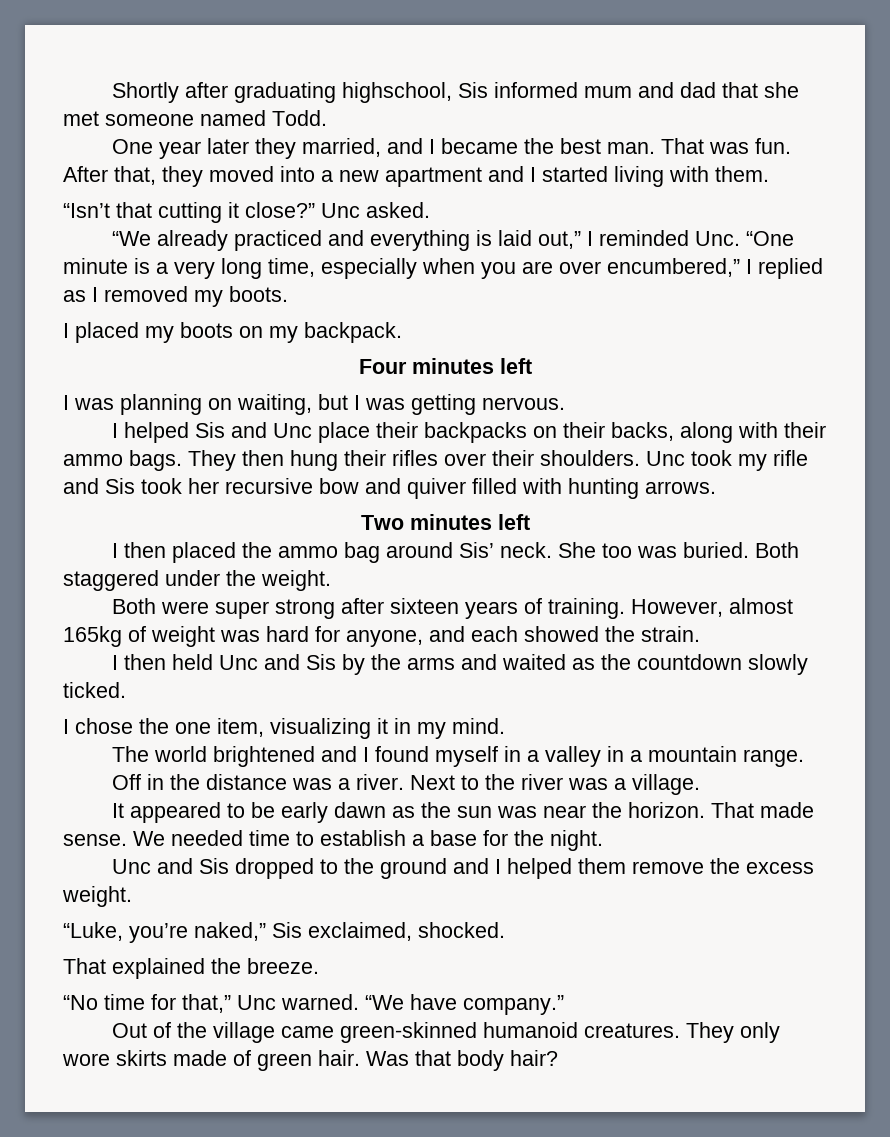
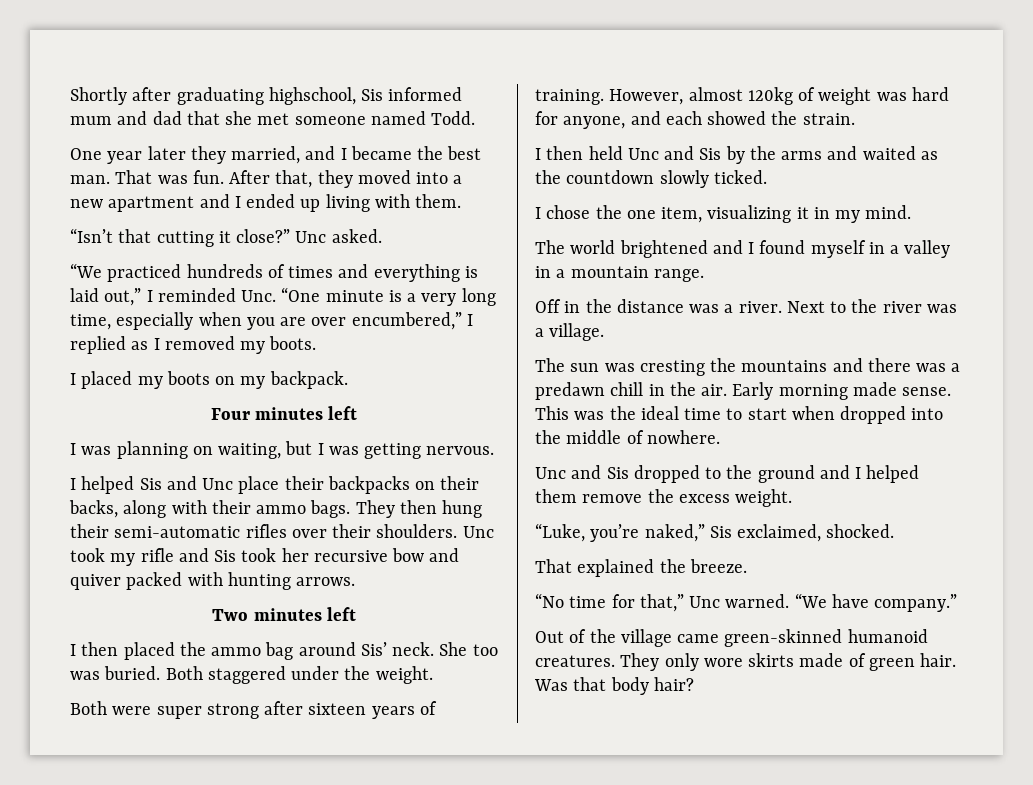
[542,166,608,182] started -> [246,194,321,212] ended up
[156,230,322,251] already practiced -> [107,264,334,282] practiced hundreds of times
(386, 458) none -> [114,526,241,538] semi-automatic
[472,478,517,494] filled -> [126,572,183,590] packed
[63,626,122,647] 165kg -> [747,87,793,105] 120kg
[111,802,814,823] [63,830,603,851] It appeared to be early dawn as the sun was near the horizon. That made sense. We needed time to establish a base for the night. -> [535,358,961,376] [535,382,952,400] [535,406,944,424] [535,430,720,444] The sun was cresting the mountains and there was a predawn chill in the air. Early morning made sense. This was the ideal time to start when dropped into the middle of nowhere.

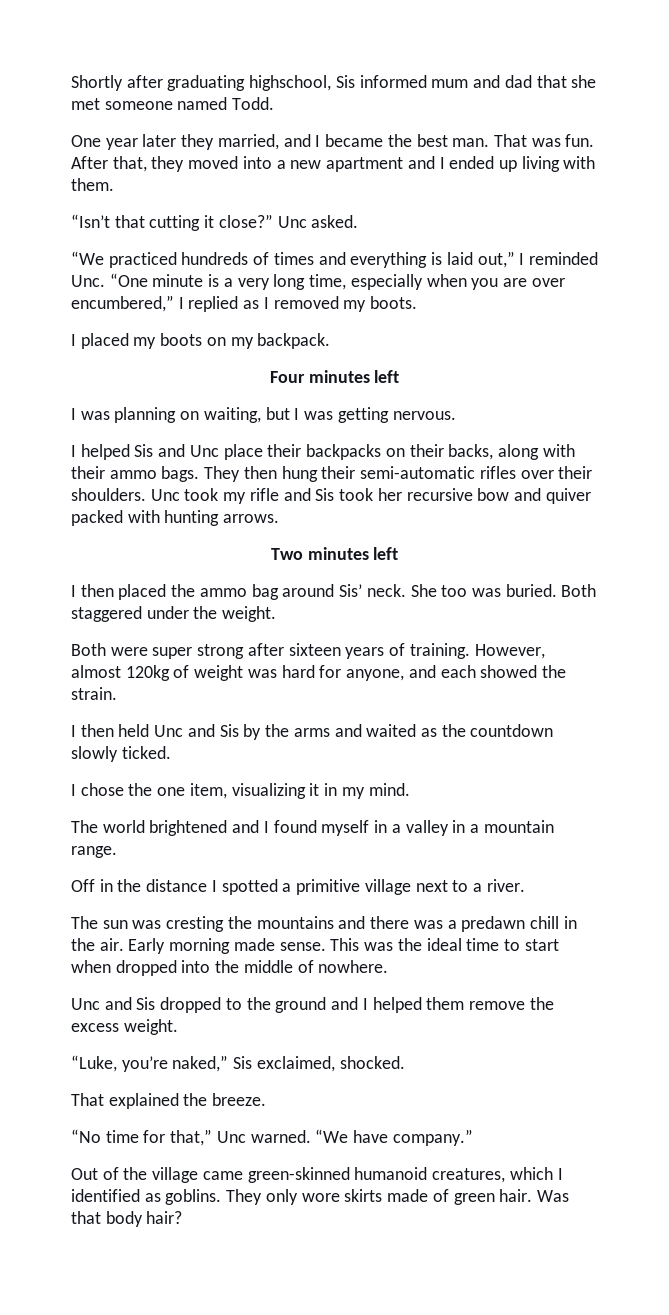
[689,299,957,313] [535,323,605,341] was a river. Next to the river was a village. -> [211,879,525,895] I spotted a primitive village next to a river.
[535,655,615,667] creatures. -> [432,1167,563,1183] [71,1189,222,1205] creatures, which I identified as goblins.

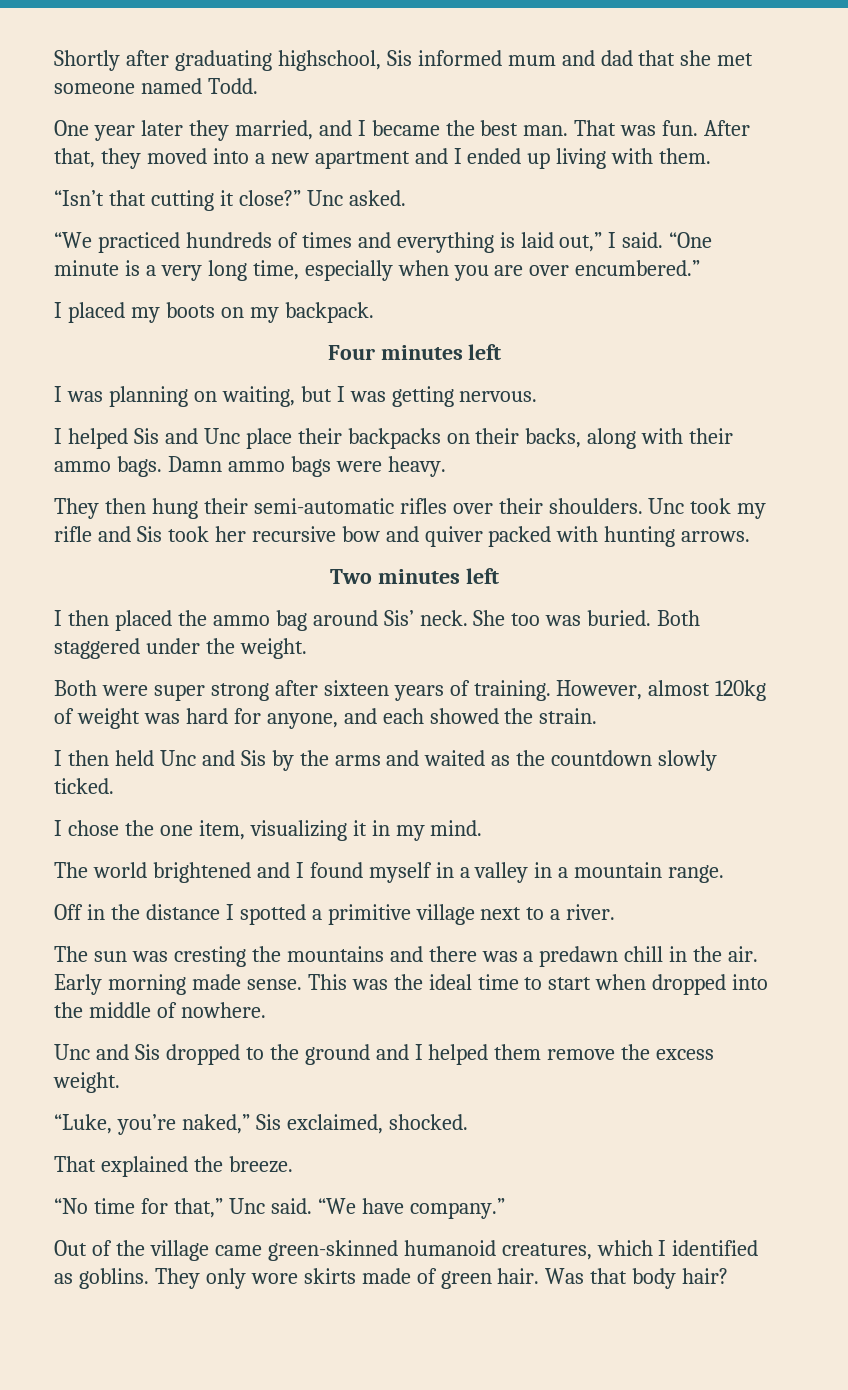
[528,252,598,265] [71,275,105,287] reminded Unc. -> [622,232,664,248] said.
[71,295,418,312] encumbered,” I replied as I removed my boots. -> [575,260,701,276] encumbered.”
(200, 474) none -> [167,456,446,477] Damn ammo bags were heavy. //
[250,1130,311,1143] warned. -> [270,1198,312,1214] said.

